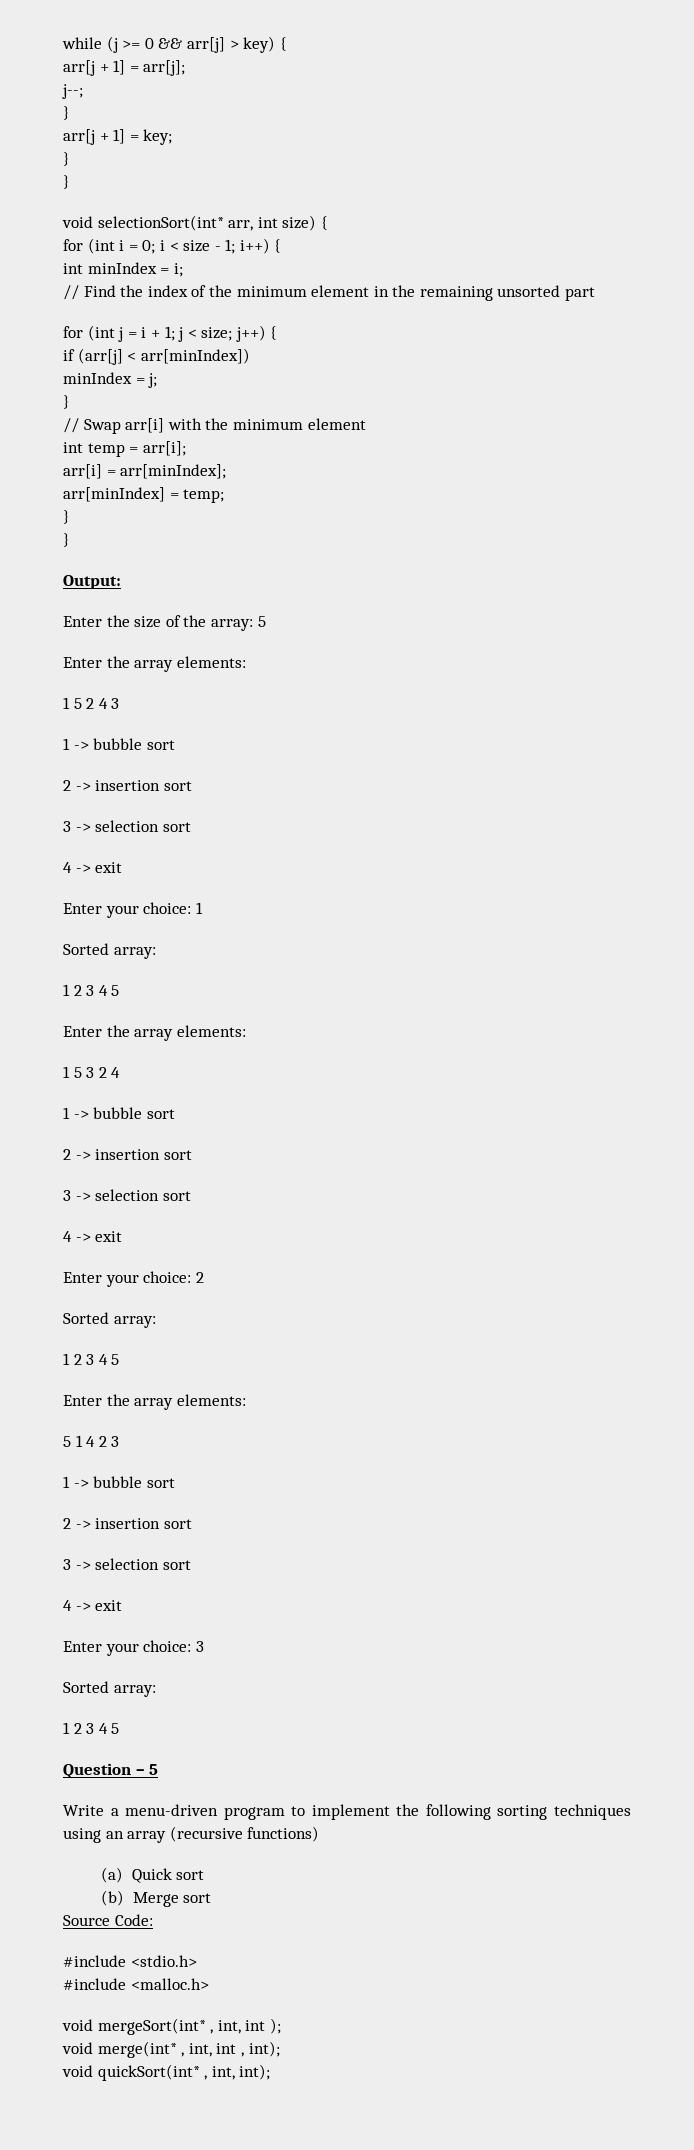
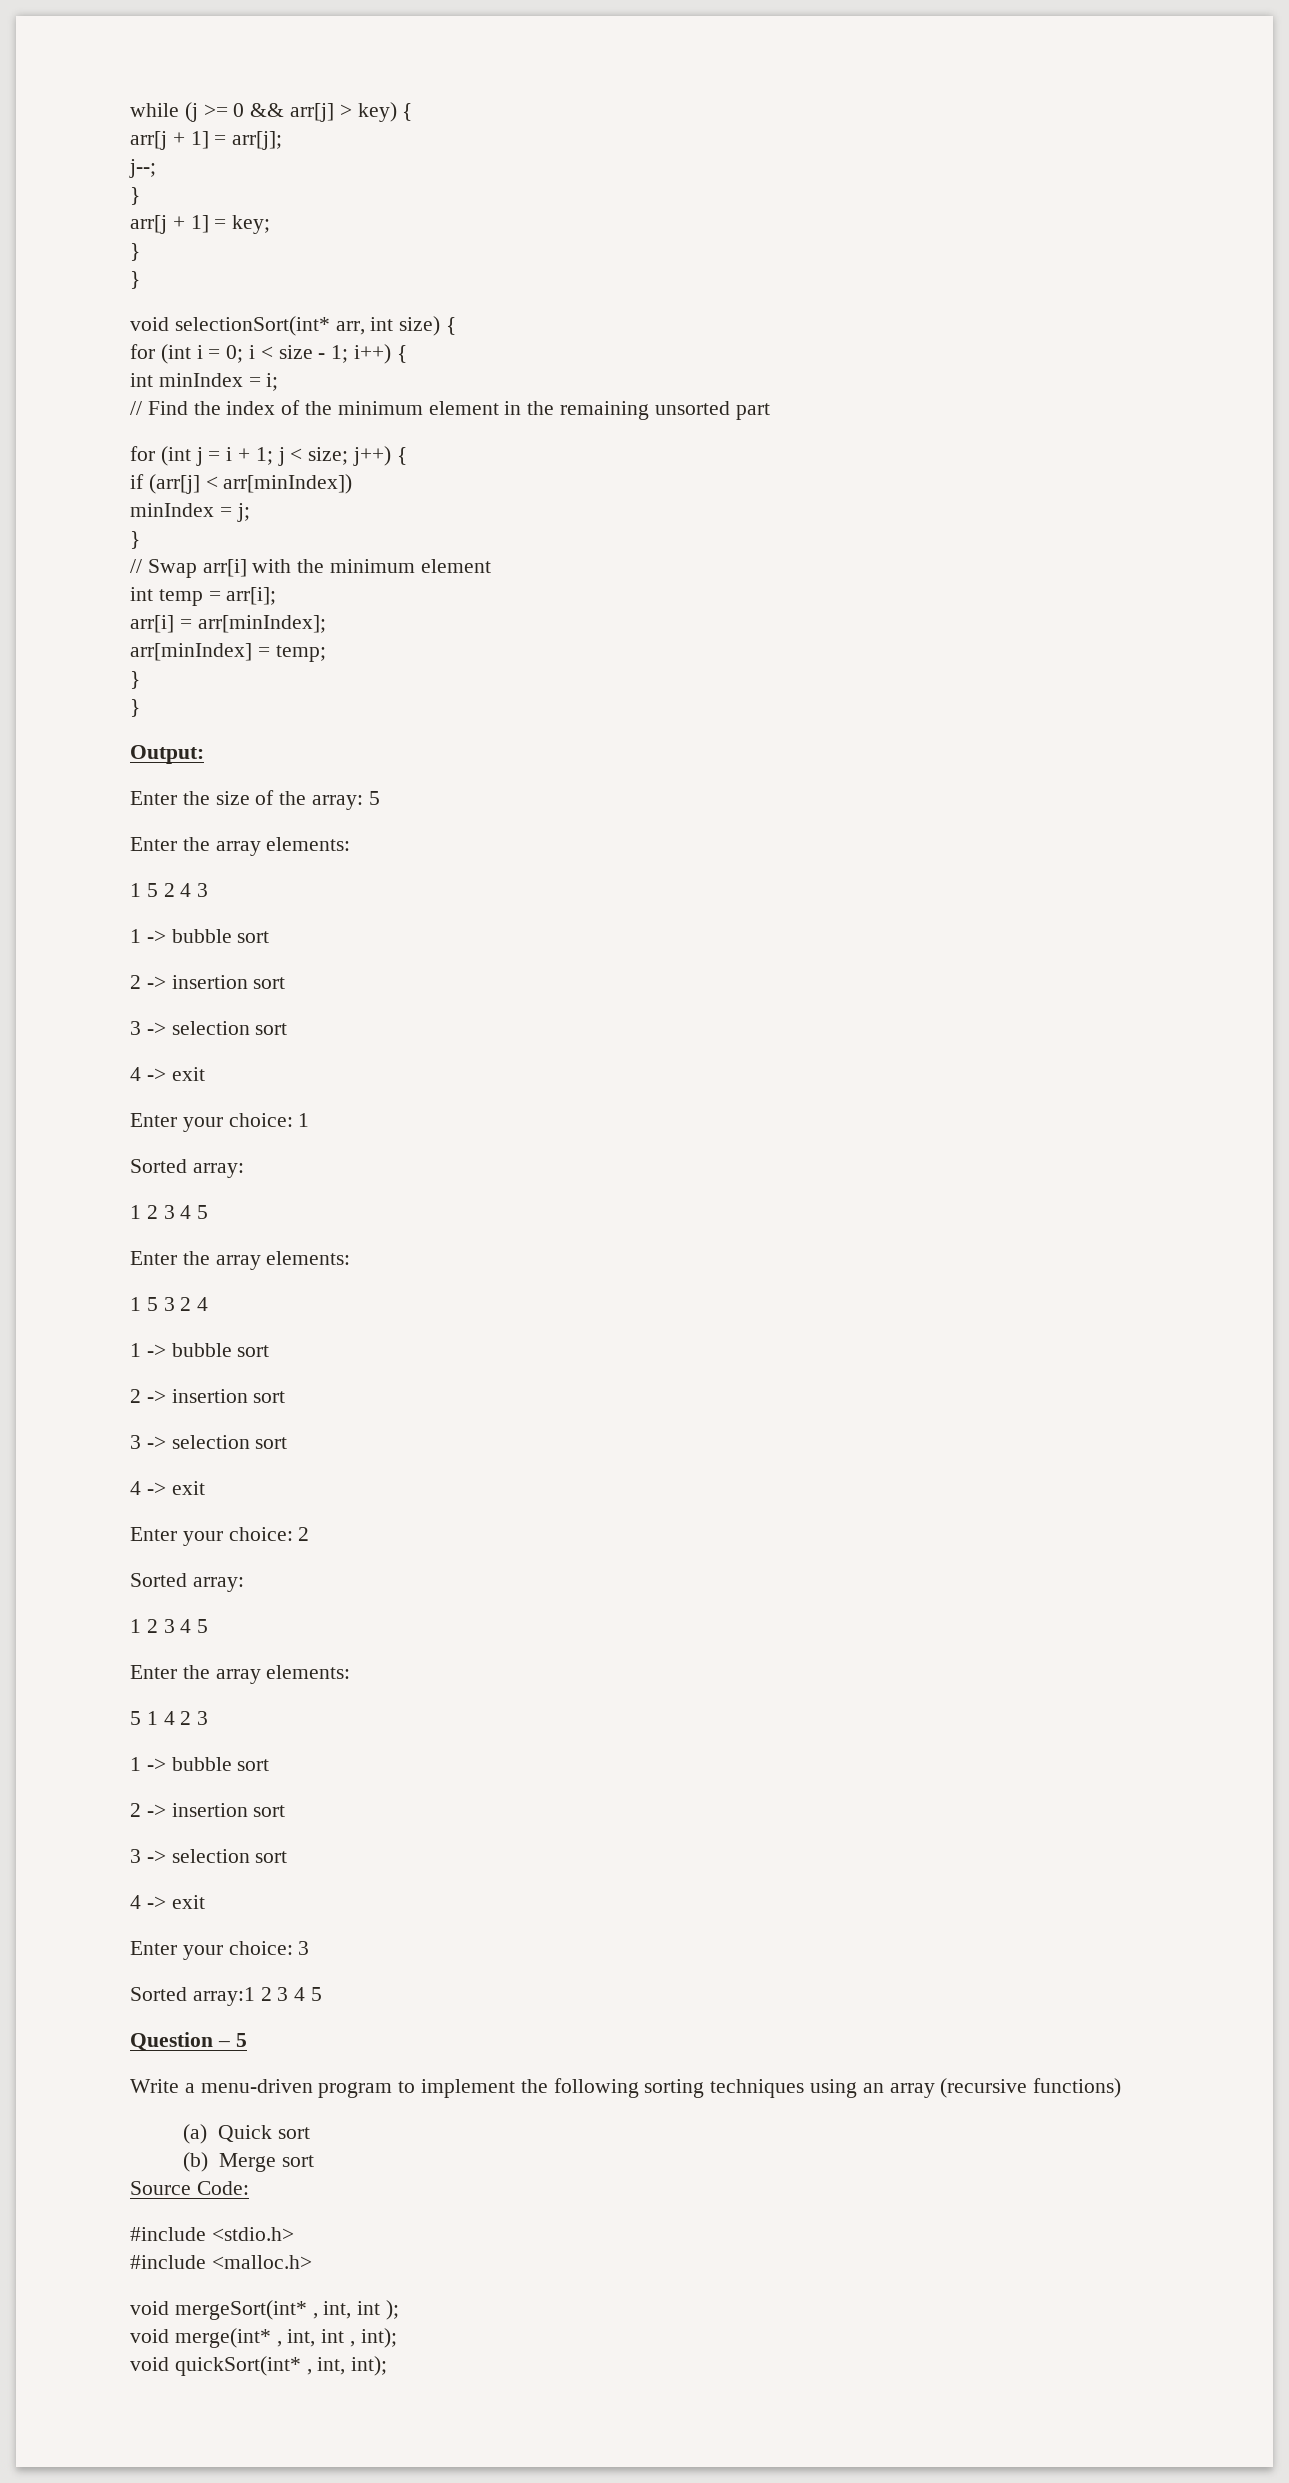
[113,1685,156,1697] [63,1722,70,1734] array: // 1 -> [192,1987,255,2006] array:1

